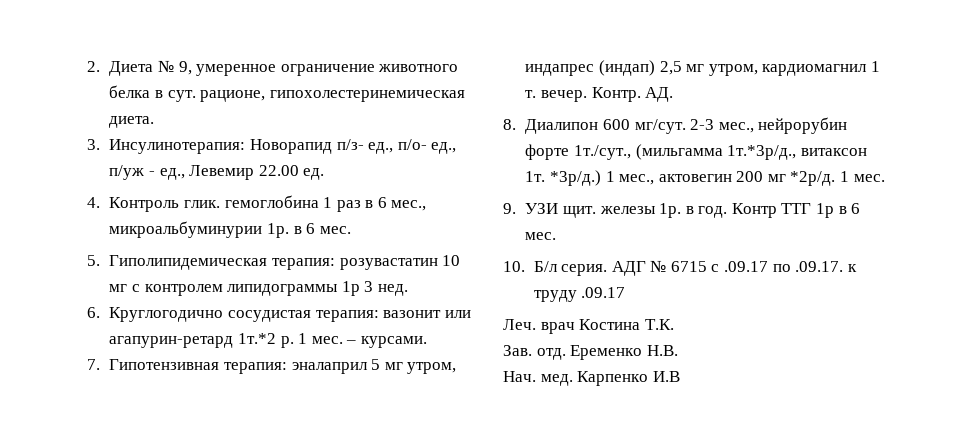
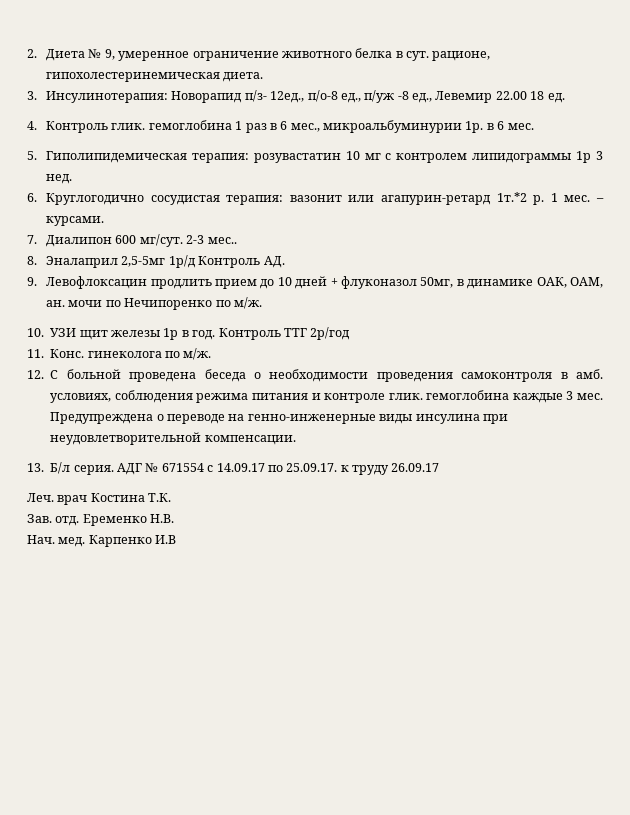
[368,139,427,154] ед., п/о- -> [270,90,338,103] 12ед., п/о-8
[148,171,155,176] - -> [397,91,409,100] -8
(299, 170) none -> [530,91,545,100] 18
[109,359,457,374] [525,60,880,76] [525,87,674,102] [503,117,848,134] [525,144,867,160] [525,170,885,186] [503,203,861,218] [525,232,557,240] [503,260,844,276] Гипотензивная терапия: эналаприл 5 мг утром, индапрес (индап) 2,5 мг утром, кардиомагнил 1 т. вечер. Контр. АД. // 8. Диалипон 600 мг/сут. 2-3 мес., нейрорубин форте 1т./сут., (мильгамма 1т.*3р/д., витаксон 1т. *3р/д.) 1 мес., актовегин 200 мг *2р/д. 1 мес. // 9. УЗИ щит. железы 1р. в год. Контр ТТГ 1р в 6 мес. // 10. Б/л серия. АДГ № 6715 с .09.17 по .09.17. -> [46,234,237,247] [27,255,285,268] [27,276,603,289] [46,297,262,310] [27,327,351,340] [27,348,212,360] [27,369,603,382] [50,390,603,403] [50,412,508,424] [50,432,296,445] [27,462,338,475] Диалипон 600 мг/сут. 2-3 мес.. // 8. Эналаприл 2,5-5мг 1р/д Контроль АД. // 9. Левофлоксацин продлить прием до 10 дней + флуконазол 50мг, в динамике ОАК, ОАМ, ан. мочи по Нечипоренко по м/ж. // 10. УЗИ щит железы 1р в год. Контроль ТТГ 2р/год // 11. Конс. гинеколога по м/ж. // 12. С больной проведена беседа о необходимости проведения самоконтроля в амб. условиях, соблюдения режима питания и контроле глик. гемоглобина каждые 3 мес. Предупреждена о переводе на генно-инженерные виды инсулина при неудовлетворительной компенсации. // 13. Б/л серия. АДГ № 671554 с 14.09.17 по 25.09.17.
[581,287,626,298] .09.17 -> [391,463,440,472] 26.09.17

